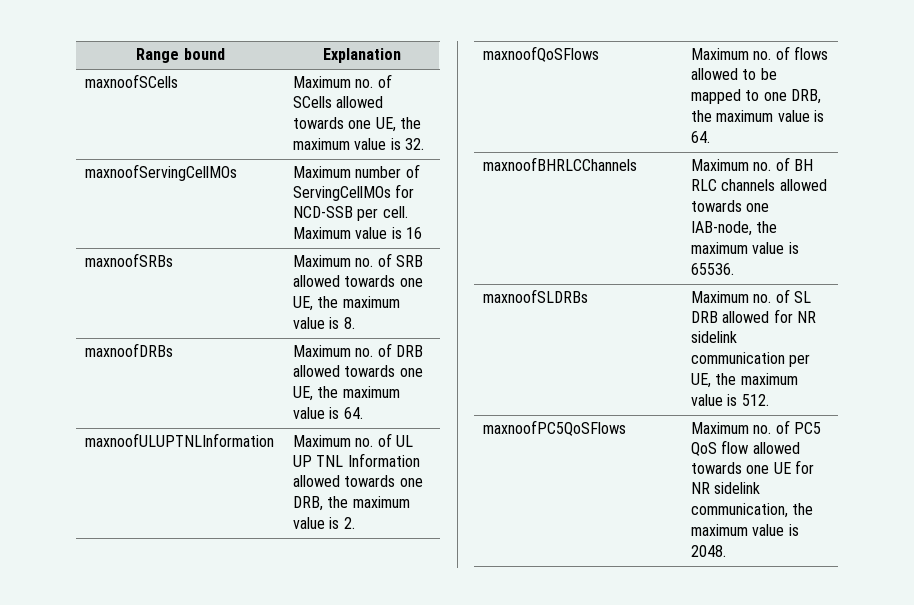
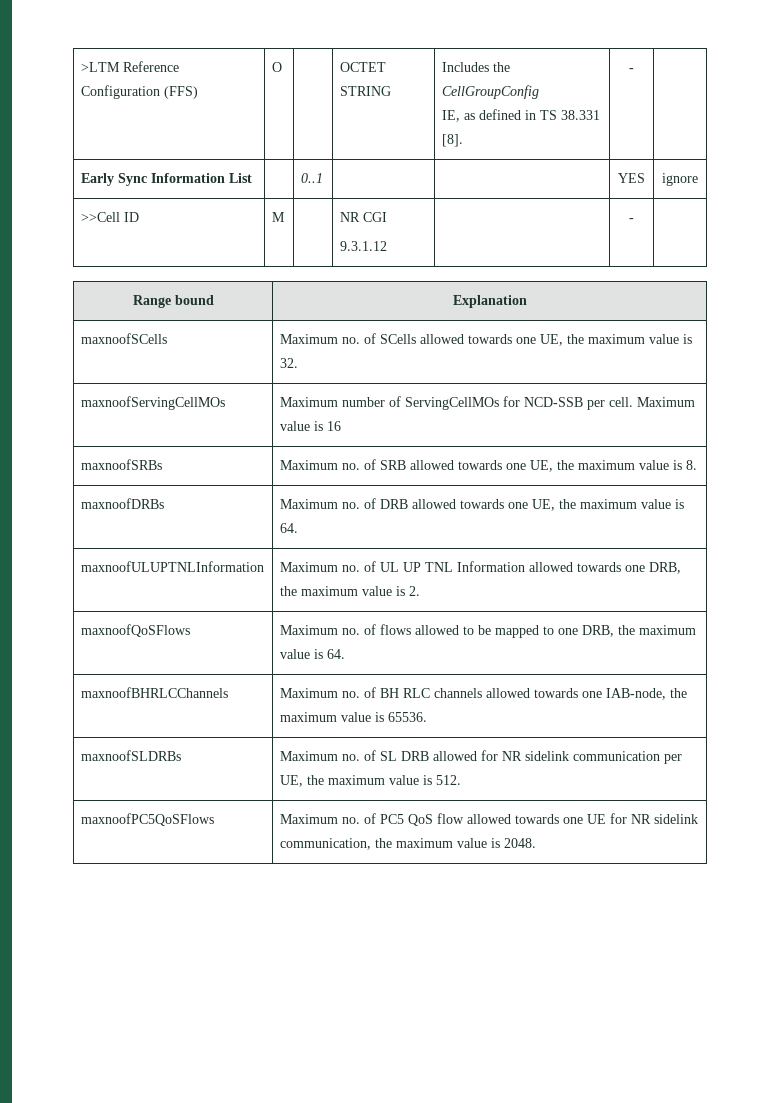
(136, 55) none -> [80,61,179,72] [80,85,198,99] [271,62,282,72] [339,62,386,72] [339,86,391,96] [441,62,510,72] [441,85,539,99] [441,109,600,122] [441,134,463,147] [629,68,634,72] [80,173,252,186] [300,173,323,183] [618,173,645,183] [662,173,698,186] [80,212,139,222] [271,212,285,222] [339,212,387,222] [339,241,387,251] [629,218,634,222] >LTM Reference Configuration (FFS) | O | | OCTET STRING | Includes the CellGroupConfig // IE, as defined in TS 38.331 [8]. | - | // Early Sync Information List | | 0..1 | | | YES | ignore // >>Cell ID | M | | NR CGI // 9.3.1.12 | | - | //

